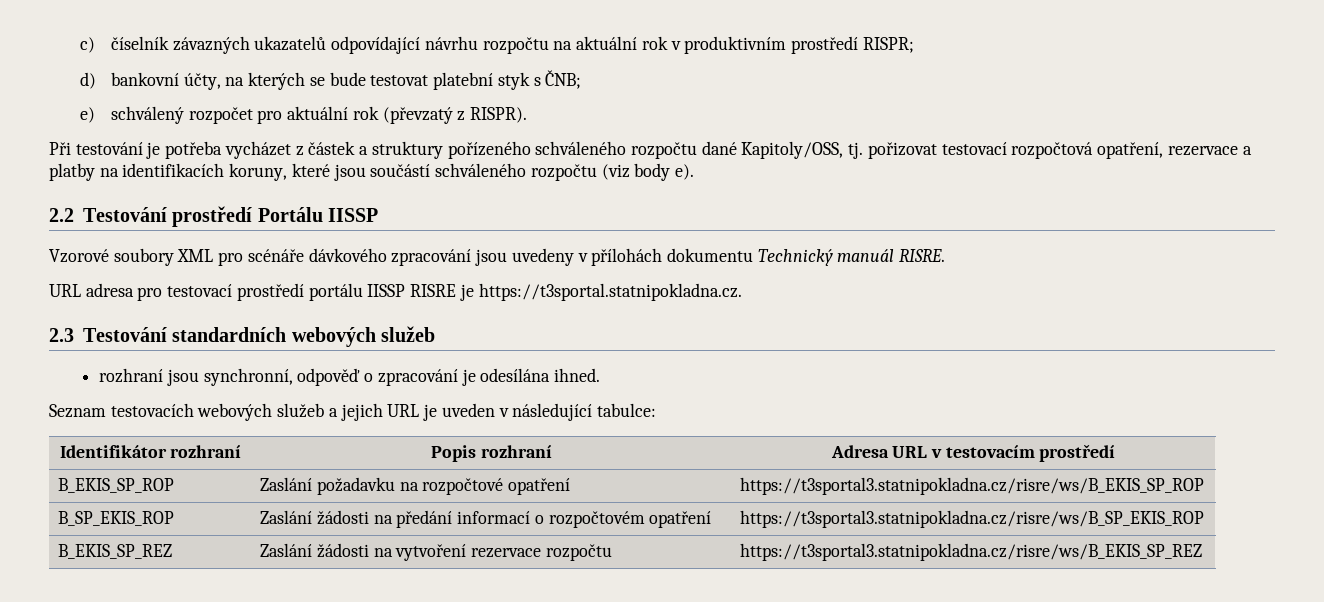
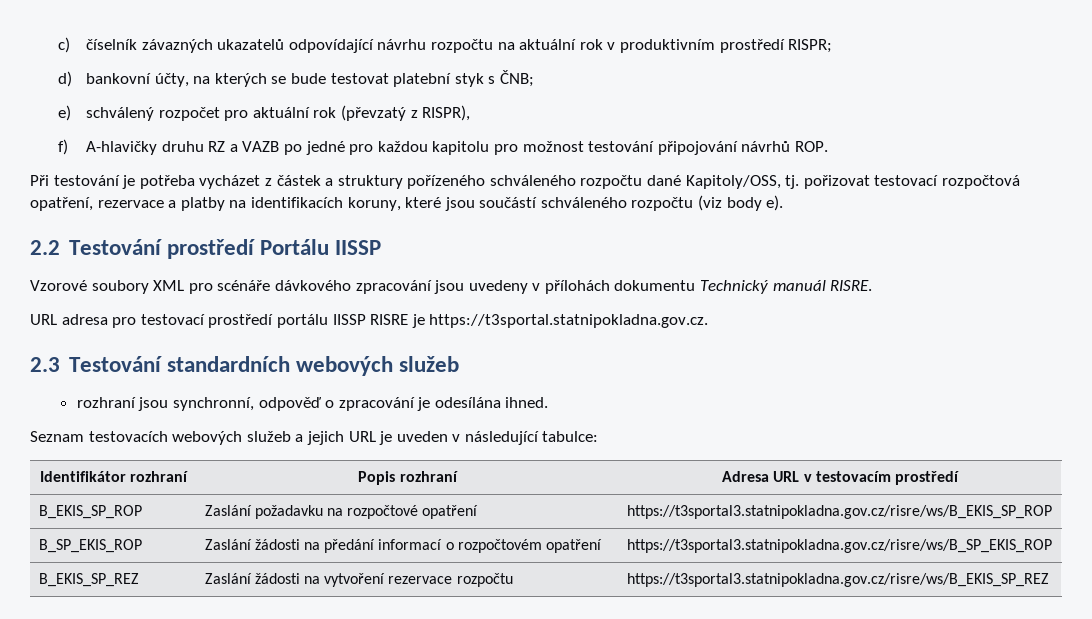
[470,107,528,123] RISPR). -> [422,105,471,121] [58,139,828,155] RISPR), // f) A-hlavičky druhu RZ a VAZB po jedné pro každou kapitolu pro možnost testování připojování návrhů ROP.
[478,283,742,301] https://t3sportal.statnipokladna.cz. -> [429,314,709,328] https://t3sportal.statnipokladna.gov.cz.
[740,477,1205,495] https://t3sportal3.statnipokladna.cz/risre/ws/B_EKIS_SP_ROP -> [626,505,1052,519] https://t3sportal3.statnipokladna.gov.cz/risre/ws/B_EKIS_SP_ROP
[740,510,1205,528] https://t3sportal3.statnipokladna.cz/risre/ws/B_SP_EKIS_ROP -> [626,539,1052,553] https://t3sportal3.statnipokladna.gov.cz/risre/ws/B_SP_EKIS_ROP
[740,543,1203,561] https://t3sportal3.statnipokladna.cz/risre/ws/B_EKIS_SP_REZ -> [626,573,1049,587] https://t3sportal3.statnipokladna.gov.cz/risre/ws/B_EKIS_SP_REZ

